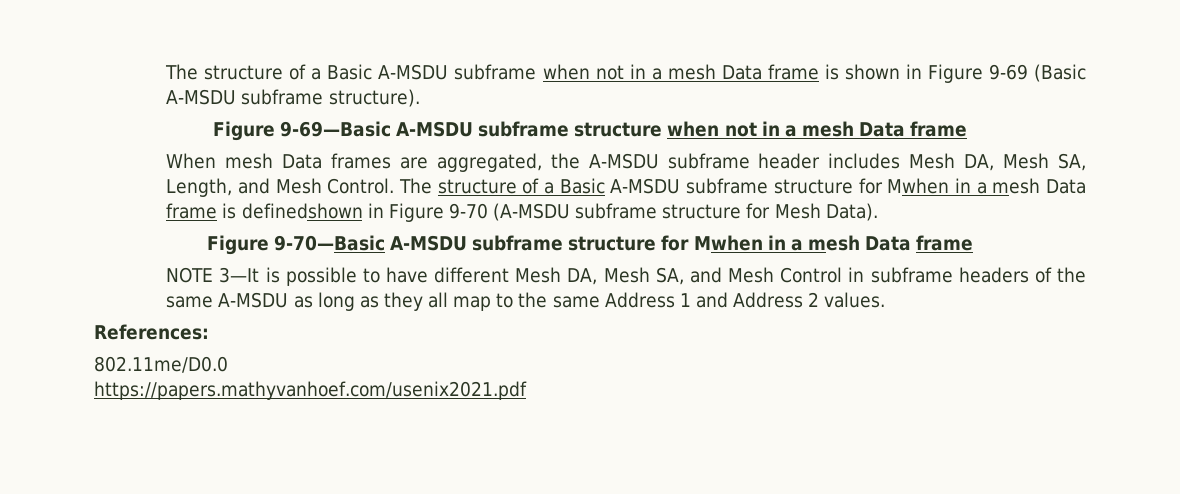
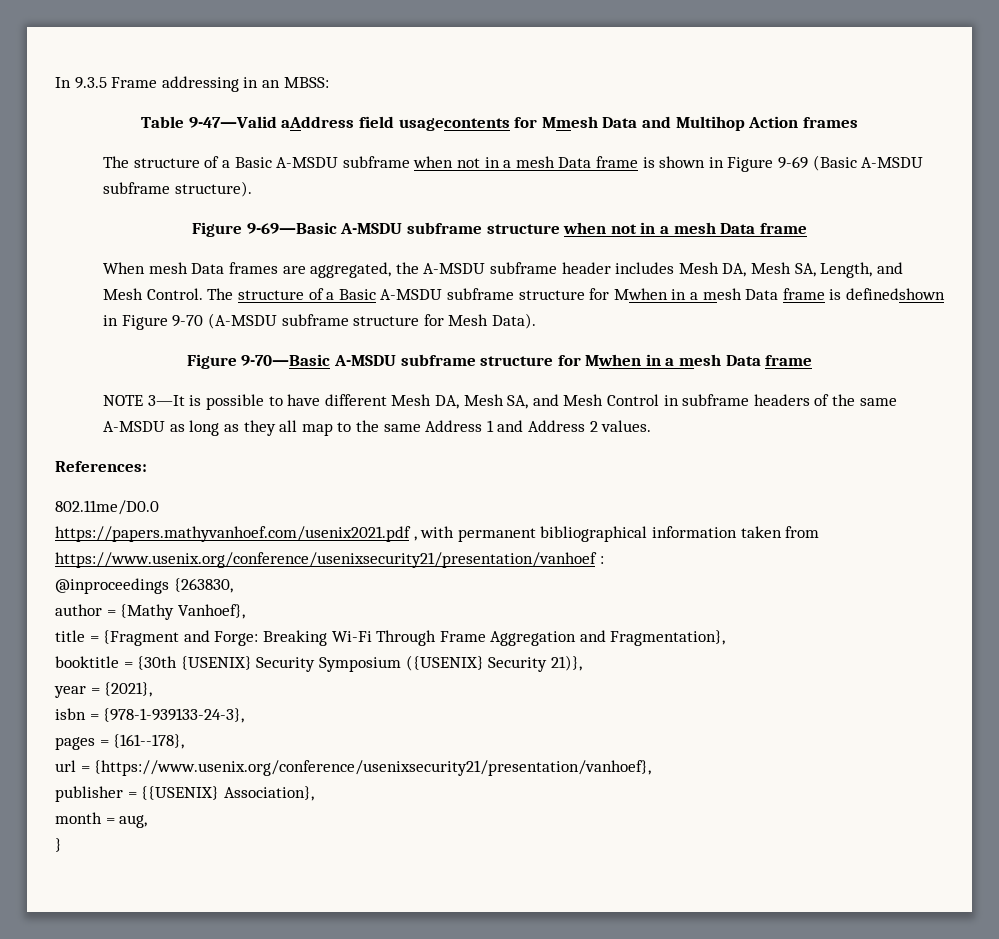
(165, 72) none -> [55,76,329,92] [141,116,858,131] In 9.3.5 Frame addressing in an MBSS: // Table 9-47—Valid aAddress field usagecontents for Mmesh Data and Multihop Action frames //
(527, 390) none -> [413,526,820,542] [55,552,604,568] [55,578,233,594] [55,604,245,620] [55,630,726,646] [55,655,582,672] [54,682,153,698] [55,708,245,723] [55,734,185,750] [55,760,652,776] [55,786,314,802] [55,812,148,828] [55,838,62,852] , with permanent bibliographical information taken from https://www.usenix.org/conference/usenixsecurity21/presentation/vanhoef : // @inproceedings {263830, // author = {Mathy Vanhoef}, // title = {Fragment and Forge: Breaking Wi-Fi Through Frame Aggregation and Fragmentation}, // booktitle = {30th {USENIX} Security Symposium ({USENIX} Security 21)}, // year = {2021}, // isbn = {978-1-939133-24-3}, // pages = {161--178}, // url = {https://www.usenix.org/conference/usenixsecurity21/presentation/vanhoef}, // publisher = {{USENIX} Association}, // month = aug, // }

